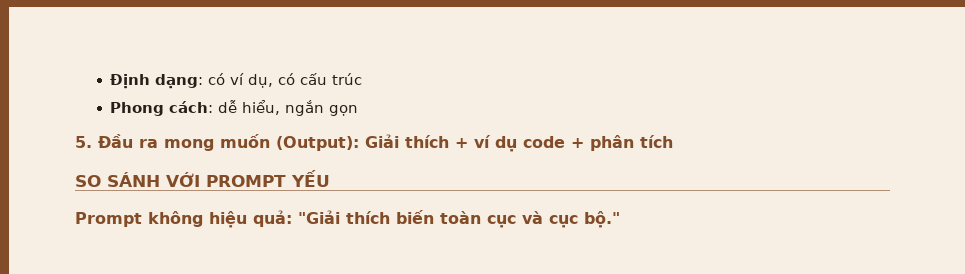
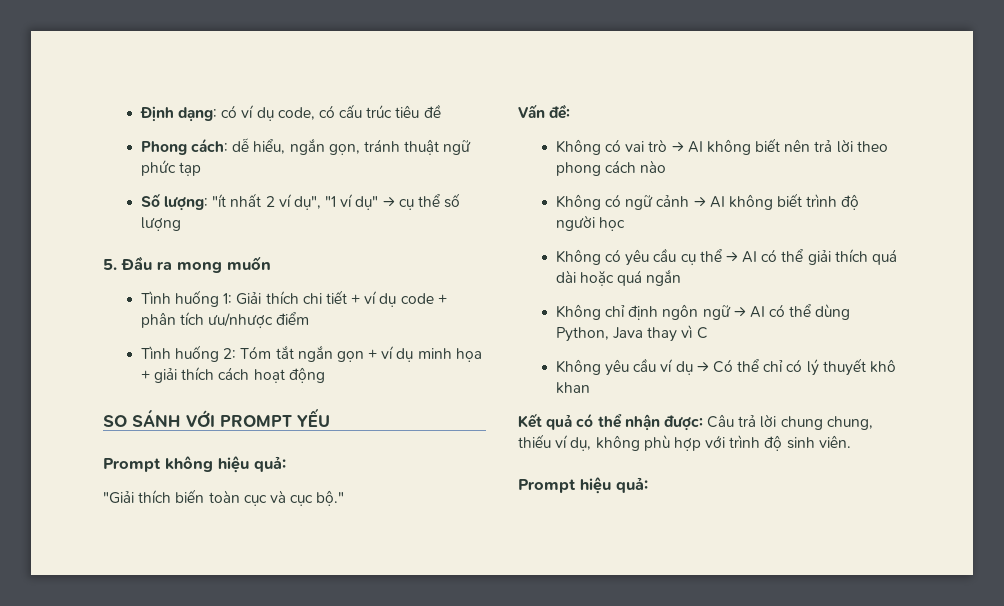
[248,74,274,88] dụ, -> [256,107,315,121] dụ code,
(363, 79) none -> [395,104,441,118] tiêu đề
[329,105,359,116] gọn -> [328,139,472,155] [140,160,202,176] [140,193,461,211] [140,217,181,231] gọn, tránh thuật ngữ phức tạp // Số lượng: "ít nhất 2 ví dụ", "1 ví dụ" → cụ thể số lượng
[276,134,449,151] (Output): Giải thích -> [140,290,347,307] // Tình huống 1: Giải thích chi tiết
(673, 141) none -> [208,312,310,328] [140,345,482,362] [140,367,325,383] ưu/nhược điểm // Tình huống 2: Tóm tắt ngắn gọn + ví dụ minh họa + giải thích cách hoạt động
(292, 218) none -> (286, 464) //
(620, 219) none -> [518,104,571,119] [555,138,888,155] [555,160,667,176] [555,193,860,210] [555,215,626,231] [555,248,898,266] [555,269,682,286] [555,304,851,320] [555,325,708,342] [555,358,897,376] [555,382,590,394] [518,413,873,431] [518,434,851,451] [518,477,648,494] // Vấn đề: // Không có vai trò → AI không biết nên trả lời theo phong cách nào // Không có ngữ cảnh → AI không biết trình độ người học // Không có yêu cầu cụ thể → AI có thể giải thích quá dài hoặc quá ngắn // Không chỉ định ngôn ngữ → AI có thể dùng Python, Java thay vì C // Không yêu cầu ví dụ → Có thể chỉ có lý thuyết khô khan // Kết quả có thể nhận được: Câu trả lời chung chung, thiếu ví dụ, không phù hợp với trình độ sinh viên. // Prompt hiệu quả:

